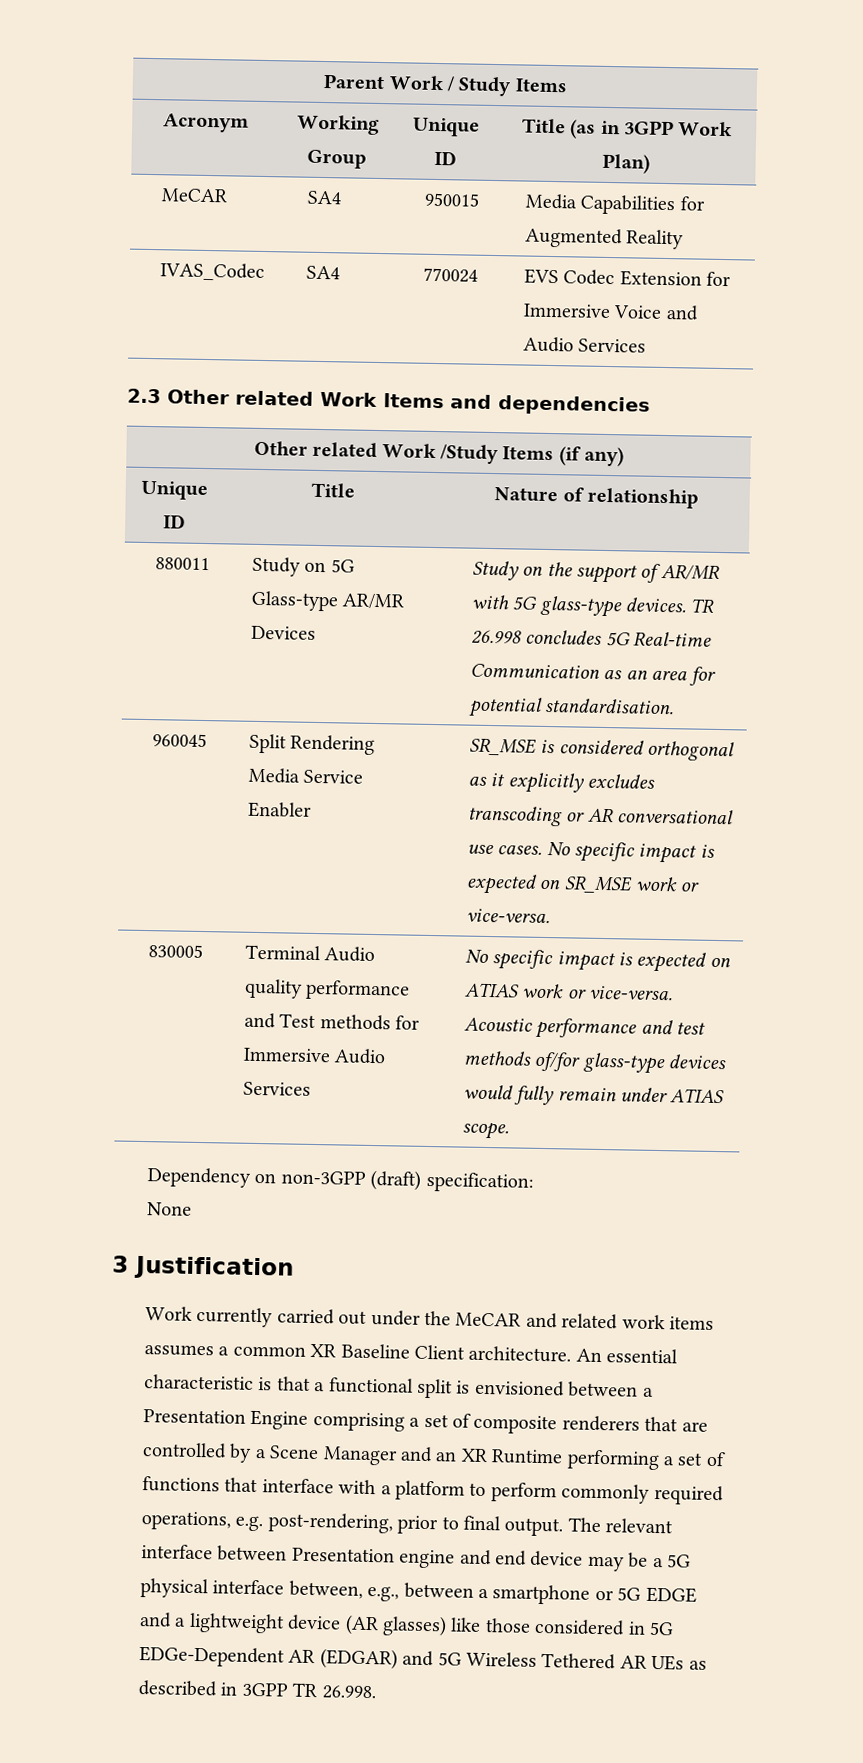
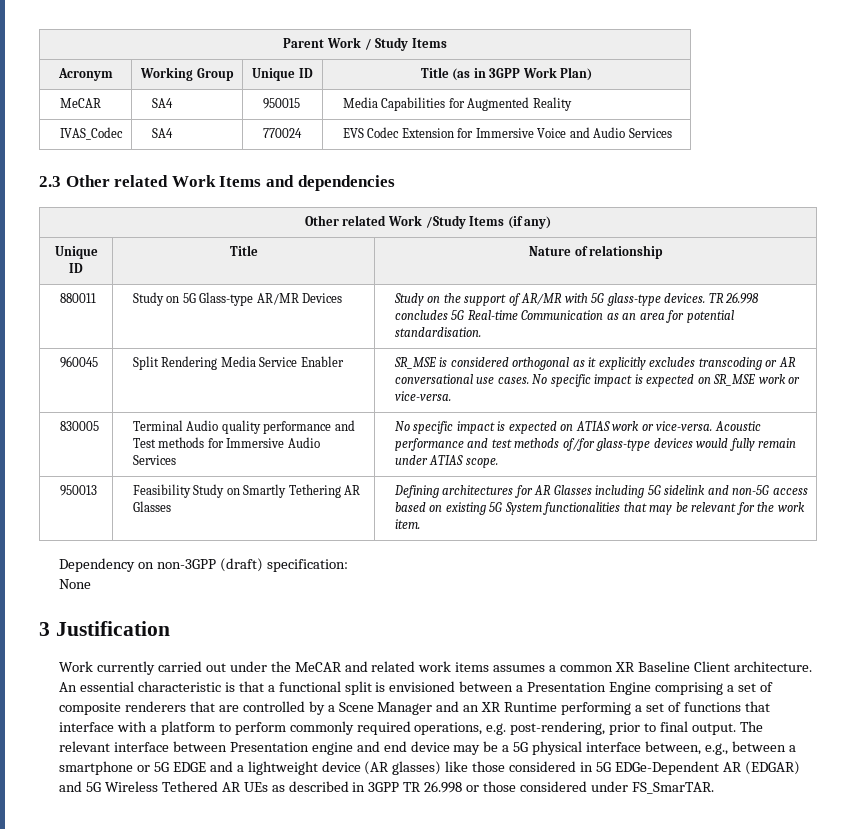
(509, 1130) none -> [59,485,97,496] [132,484,361,498] [132,501,171,512] [393,485,808,498] [394,502,805,515] [394,519,420,529] // 950013 | Feasibility Study on Smartly Tethering AR Glasses | Defining architectures for AR Glasses including 5G sidelink and non-5G access based on existing 5G System functionalities that may be relevant for the work item.
[321,1685,376,1700] 26.998. -> [424,781,714,794] 26.998 or those considered under FS_SmarTAR.

